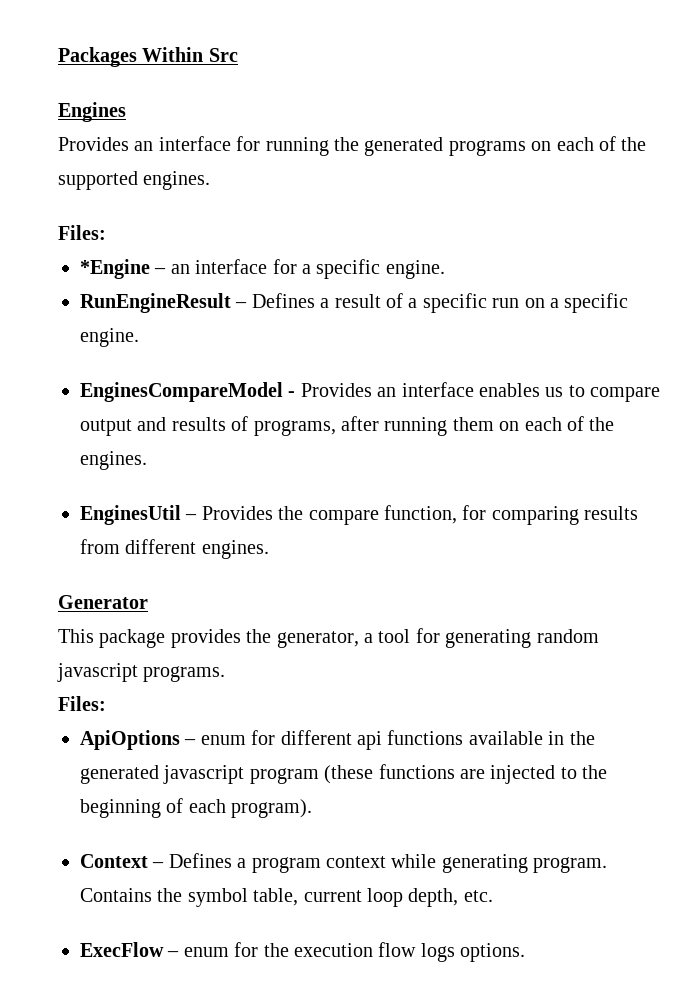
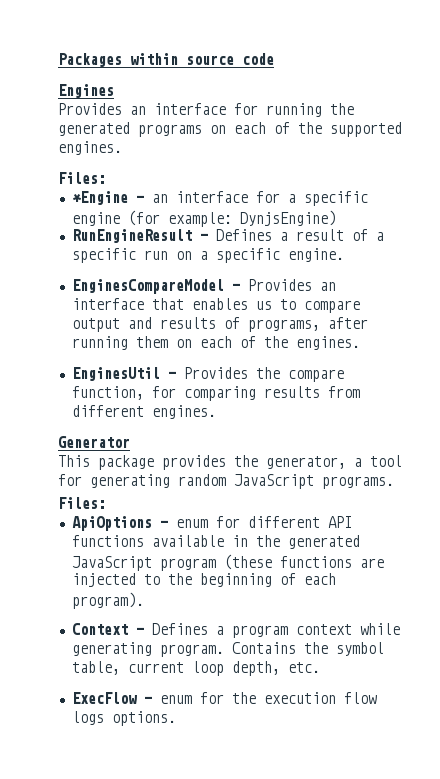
[142,47,238,62] Within Src -> [130,53,274,65] within source code
[385,260,445,279] engine. -> [71,210,336,227] engine (for example: DynjsEngine)
(474, 389) none -> [151,298,184,310] that
[57,663,138,682] javascript -> [234,474,314,489] JavaScript
[357,731,382,750] api -> [327,516,352,528] API
[163,765,245,784] javascript -> [71,556,152,571] JavaScript

